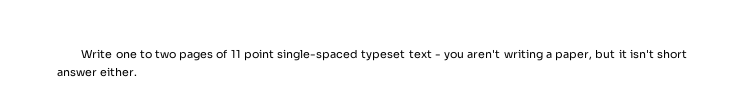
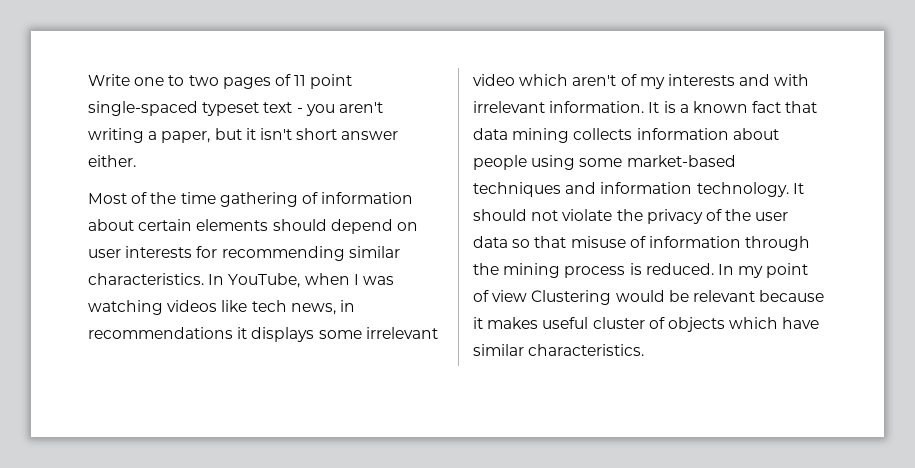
(137, 72) none -> [88,192,414,207] [88,219,418,234] [88,246,400,261] [88,273,394,288] [88,300,355,315] [88,327,438,342] [473,74,810,89] [473,101,818,113] [473,128,779,143] [473,155,736,170] [473,182,804,197] [473,209,789,224] [473,236,811,251] [473,263,809,278] [473,290,825,305] [473,317,820,332] [473,344,645,356] // Most of the time gathering of information about certain elements should depend on user interests for recommending similar characteristics. In YouTube, when I was watching videos like tech news, in recommendations it displays some irrelevant video which aren't of my interests and with irrelevant information. It is a known fact that data mining collects information about people using some market-based techniques and information technology. It should not violate the privacy of the user data so that misuse of information through the mining process is reduced. In my point of view Clustering would be relevant because it makes useful cluster of objects which have similar characteristics.

